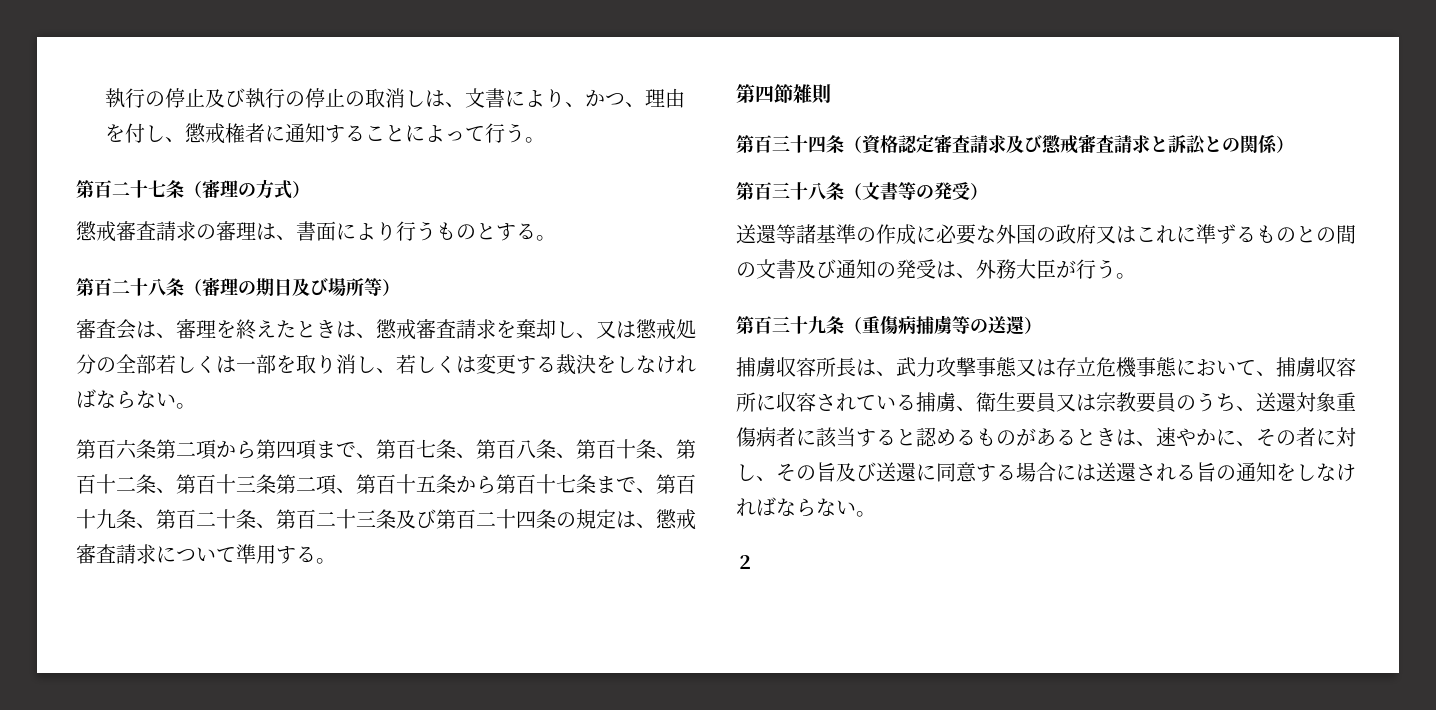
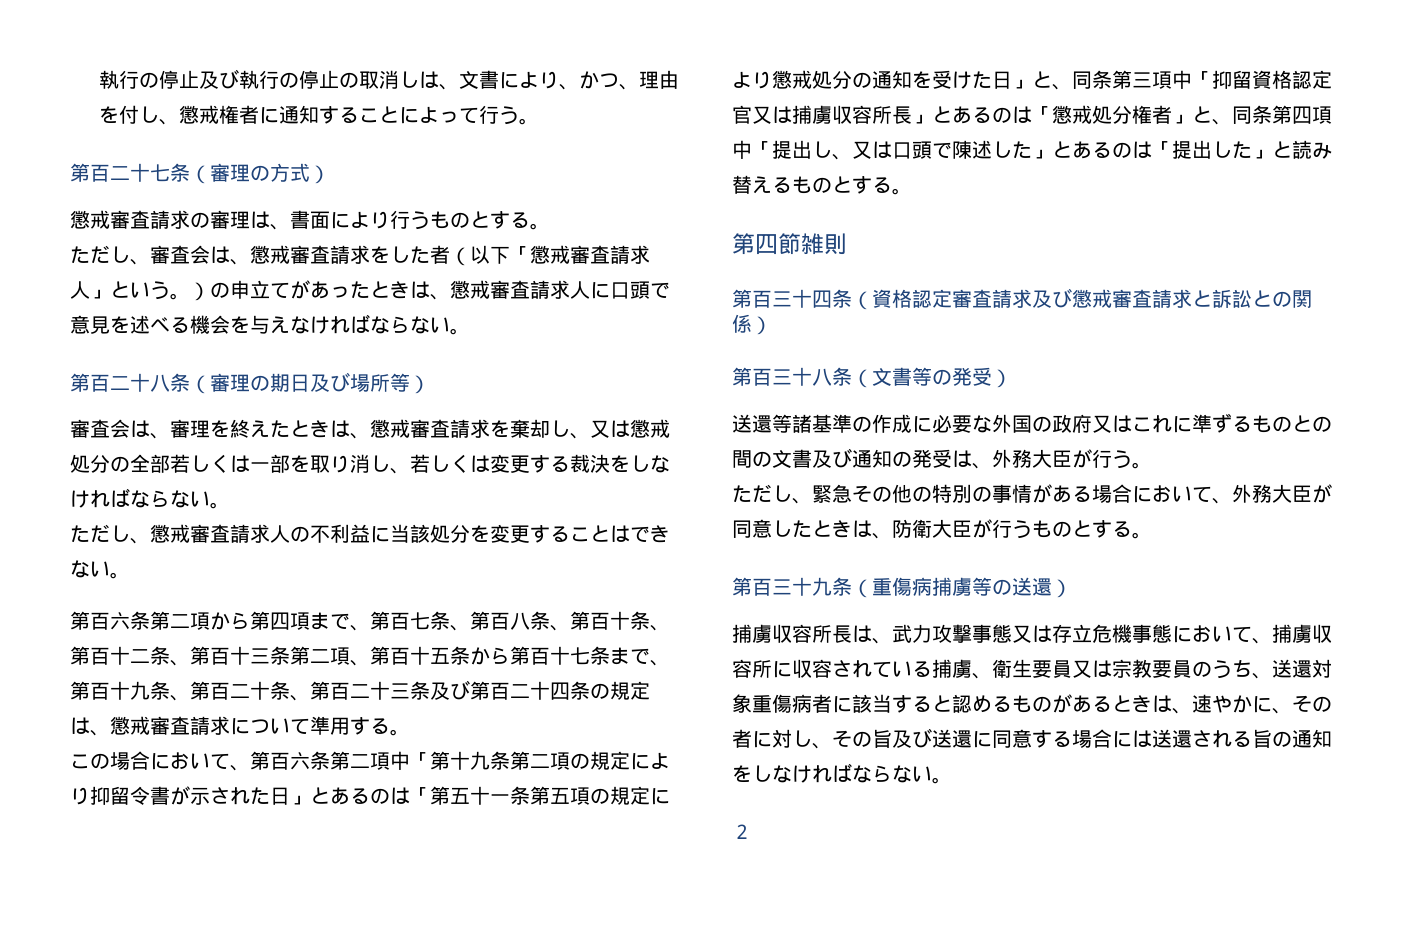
(556, 238) none -> [70,245,650,266] [70,280,670,301] [70,314,470,335] // ただし、審査会は、懲戒審査請求をした者（以下「懲戒審査請求人」という。）の申立てがあったときは、懲戒審査請求人に口頭で意見を述べる機会を与えなければならない。
(196, 406) none -> [70,524,670,544] [70,560,130,579] // ただし、懲戒審査請求人の不利益に当該処分を変更することはできない。
(336, 561) none -> [70,751,670,771] [70,786,670,805] [732,70,1332,90] [732,105,1332,125] [732,140,1332,160] [732,175,912,195] // この場合において、第百六条第二項中「第十九条第二項の規定により抑留令書が示された日」とあるのは「第五十一条第五項の規定により懲戒処分の通知を受けた日」と、同条第三項中「抑留資格認定官又は捕虜収容所長」とあるのは「懲戒処分権者」と、同条第四項中「提出し、又は口頭で陳述した」とあるのは「提出した」と読み替えるものとする。
(1136, 276) none -> [732,484,1332,504] [732,519,1152,539] // ただし、緊急その他の特別の事情がある場合において、外務大臣が同意したときは、防衛大臣が行うものとする。

